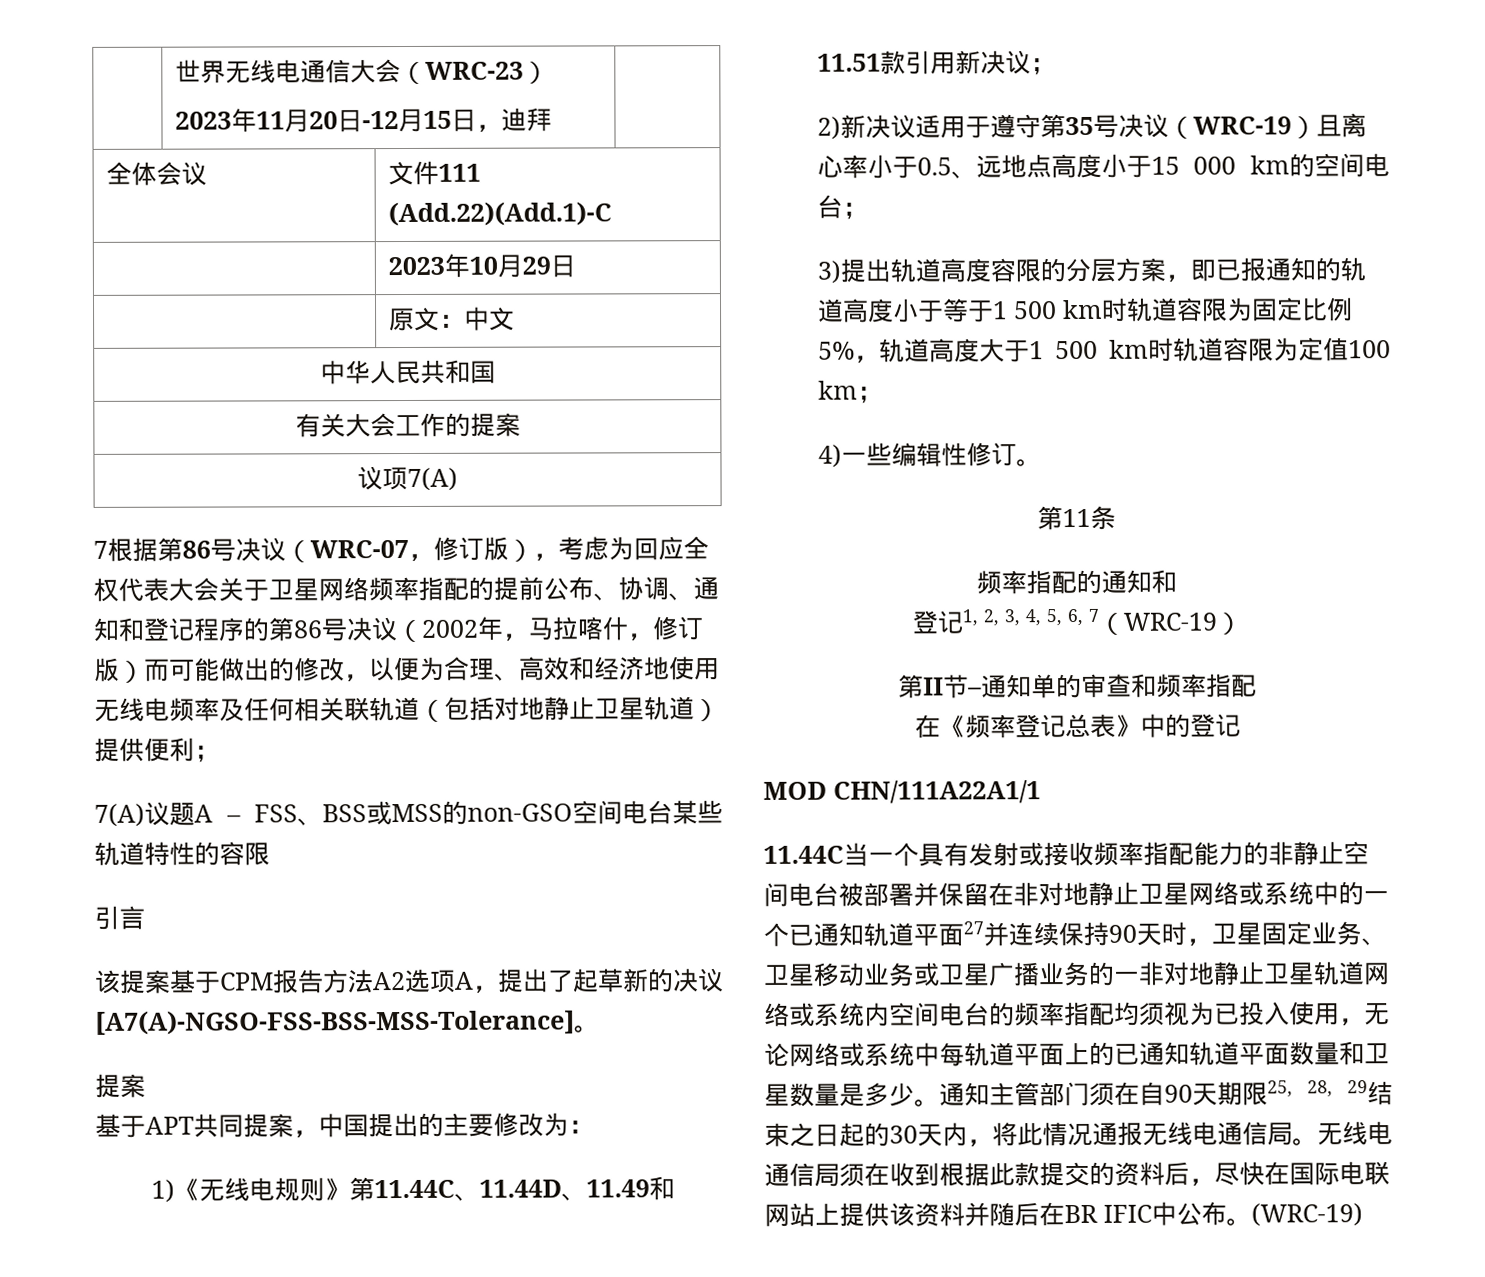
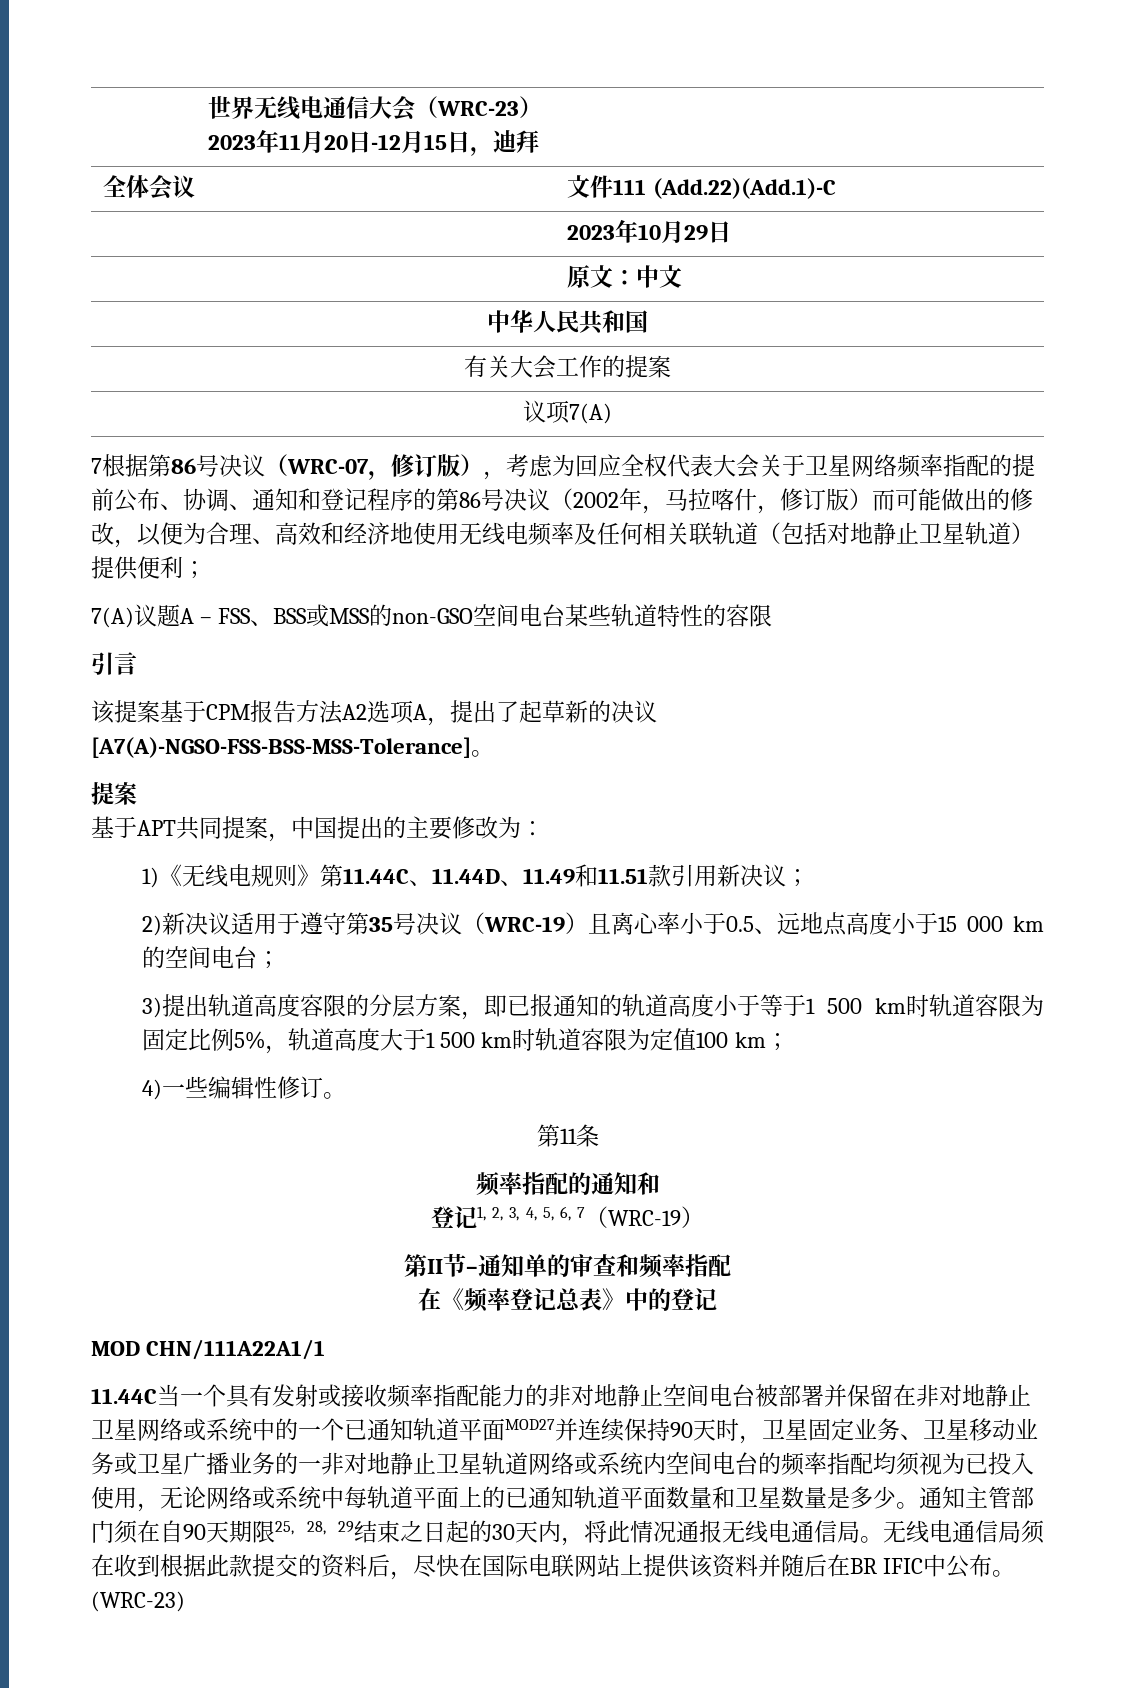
(1294, 853) none -> [571,1384,617,1406] 对地
[963,921,984,935] 27 -> [505,1419,555,1430] MOD27
[1251,1203,1363,1227] (WRC-19) -> [91,1591,185,1612] (WRC-23)

